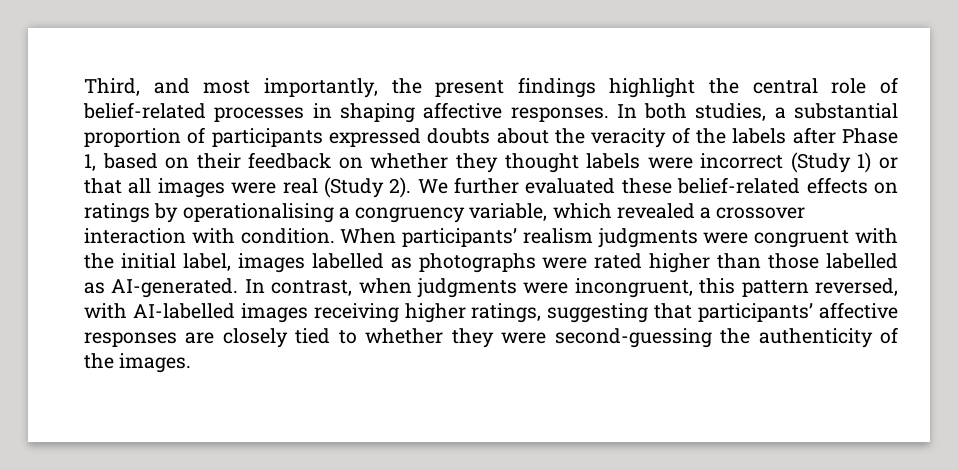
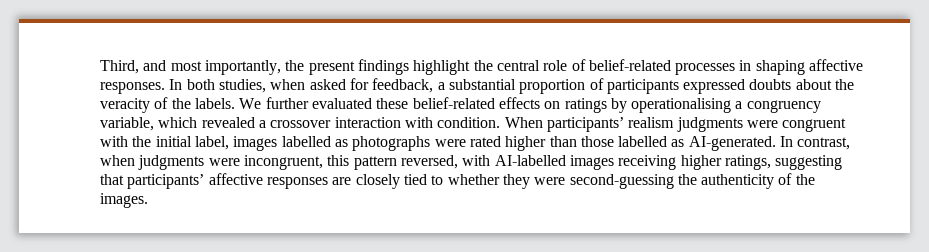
(767, 112) none -> [270,78,434,93] when asked for feedback,
[732,127,899,144] [84,152,898,173] [84,177,412,198] labels after Phase 1, based on their feedback on whether they thought labels were incorrect (Study 1) or that all images were real (Study 2). -> [194,98,235,109] labels.

